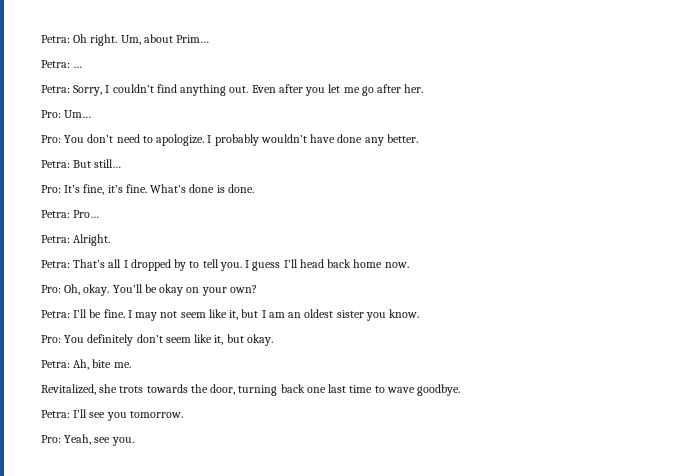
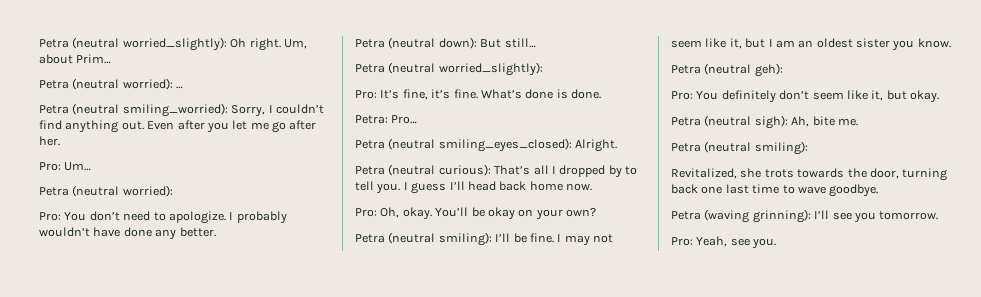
[41,35,70,43] Petra: -> [39,37,227,51] Petra (neutral worried_slightly):
[41,60,83,68] [41,85,70,93] Petra: … // Petra: -> [39,78,184,90] [39,103,228,117] Petra (neutral worried): … // Petra (neutral smiling_worried):
(92, 114) none -> [39,185,173,197] // Petra (neutral worried):
[41,160,70,168] Petra: -> [355,37,477,49] Petra (neutral down):
(122, 163) none -> [355,62,543,76] // Petra (neutral worried_slightly):
[41,234,111,246] [41,260,70,268] Petra: Alright. // Petra: -> [355,138,618,152] [355,164,491,176] Petra (neutral smiling_eyes_closed): Alright. // Petra (neutral curious):
[41,310,70,318] Petra: -> [355,232,492,246] Petra (neutral smiling):
(420, 313) none -> [671,63,783,77] // Petra (neutral geh):
[41,360,70,368] Petra: -> [671,115,788,129] Petra (neutral sigh):
(131, 365) none -> [671,141,808,155] // Petra (neutral smiling):
[41,410,70,418] Petra: -> [671,209,811,223] Petra (waving grinning):

